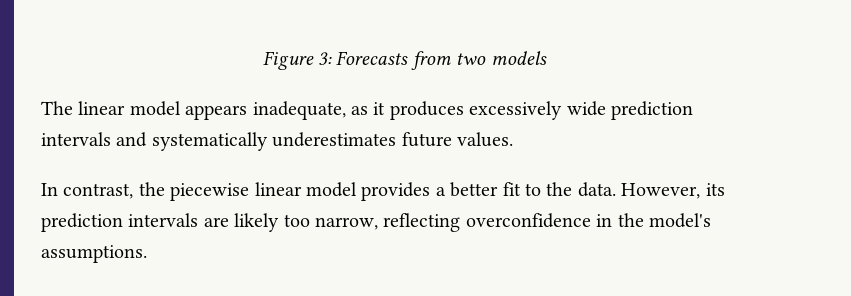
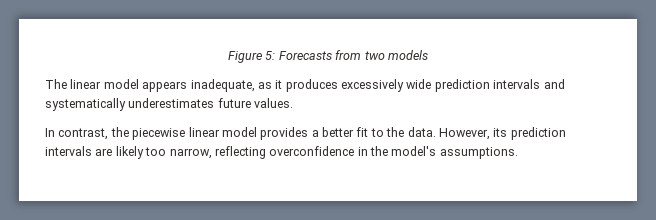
[317,52,332,65] 3: -> [265,51,276,60] 5:

